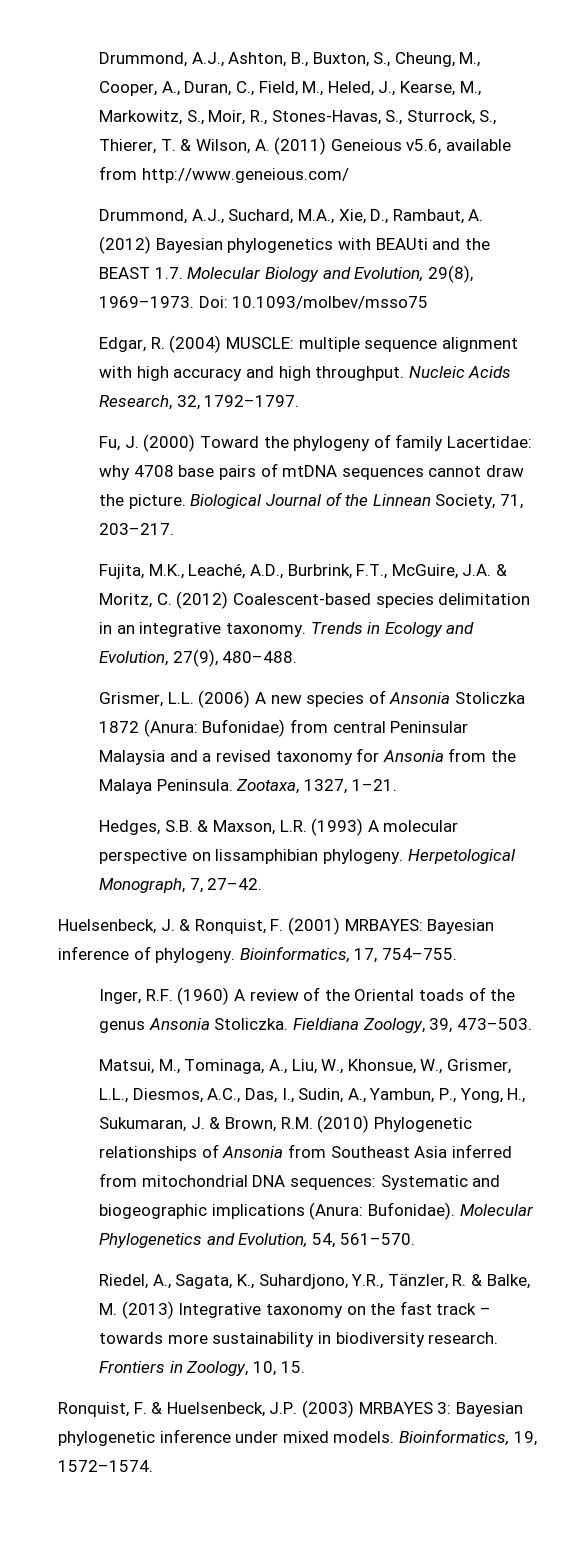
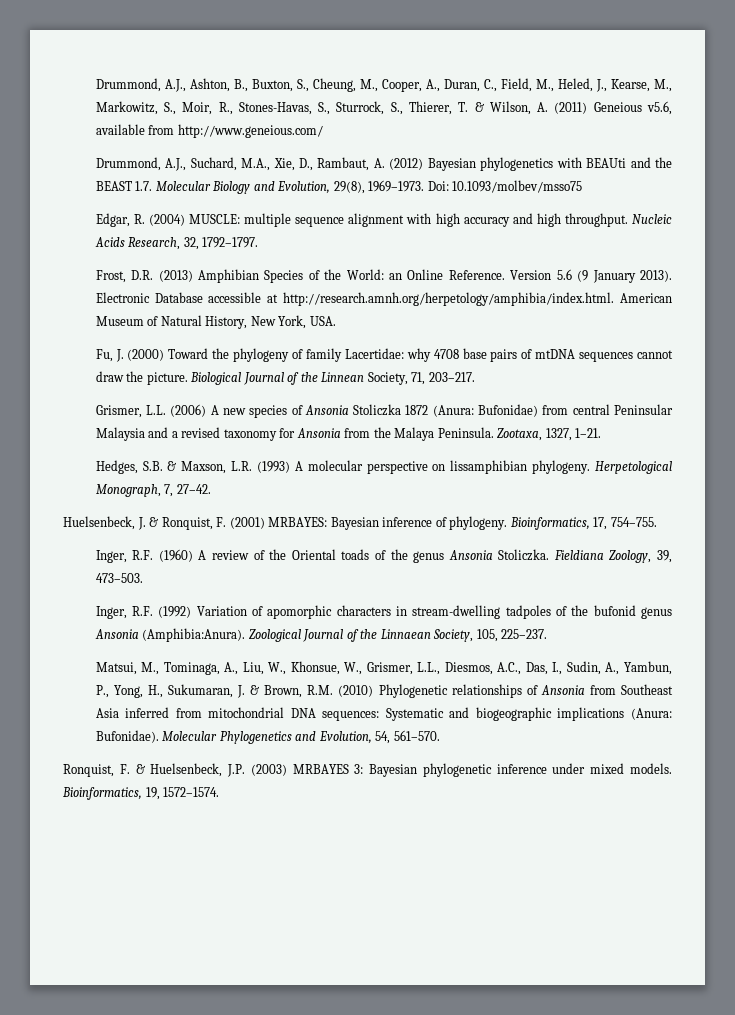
(300, 401) none -> [95,269,673,283] [95,292,672,306] [95,315,336,329] // Frost, D.R. (2013) Amphibian Species of the World: an Online Reference. Version 5.6 (9 January 2013). Electronic Database accessible at http://research.amnh.org/herpetology/amphibia/index.html. American Museum of Natural History, New York, USA.
[99,563,507,579] [99,591,531,609] [99,622,475,637] [99,649,298,667] // Fujita, M.K., Leaché, A.D., Burbrink, F.T., McGuire, J.A. & Moritz, C. (2012) Coalescent-based species delimitation in an integrative taxonomy. Trends in Ecology and Evolution, 27(9), 480–488. -> (475, 377) none
(532, 1024) none -> [95,605,673,619] [94,628,548,642] // Inger, R.F. (1992) Variation of apomorphic characters in stream-dwelling tadpoles of the bufonid genus Ansonia (Amphibia:Anura). Zoological Journal of the Linnaean Society, 105, 225–237.
[99,1274,530,1289] [99,1301,491,1319] [99,1332,499,1347] [99,1361,305,1376] // Riedel, A., Sagata, K., Suhardjono, Y.R., Tänzler, R. & Balke, M. (2013) Integrative taxonomy on the fast track – towards more sustainability in biodiversity research. Frontiers in Zoology, 10, 15. -> (440, 735) none

